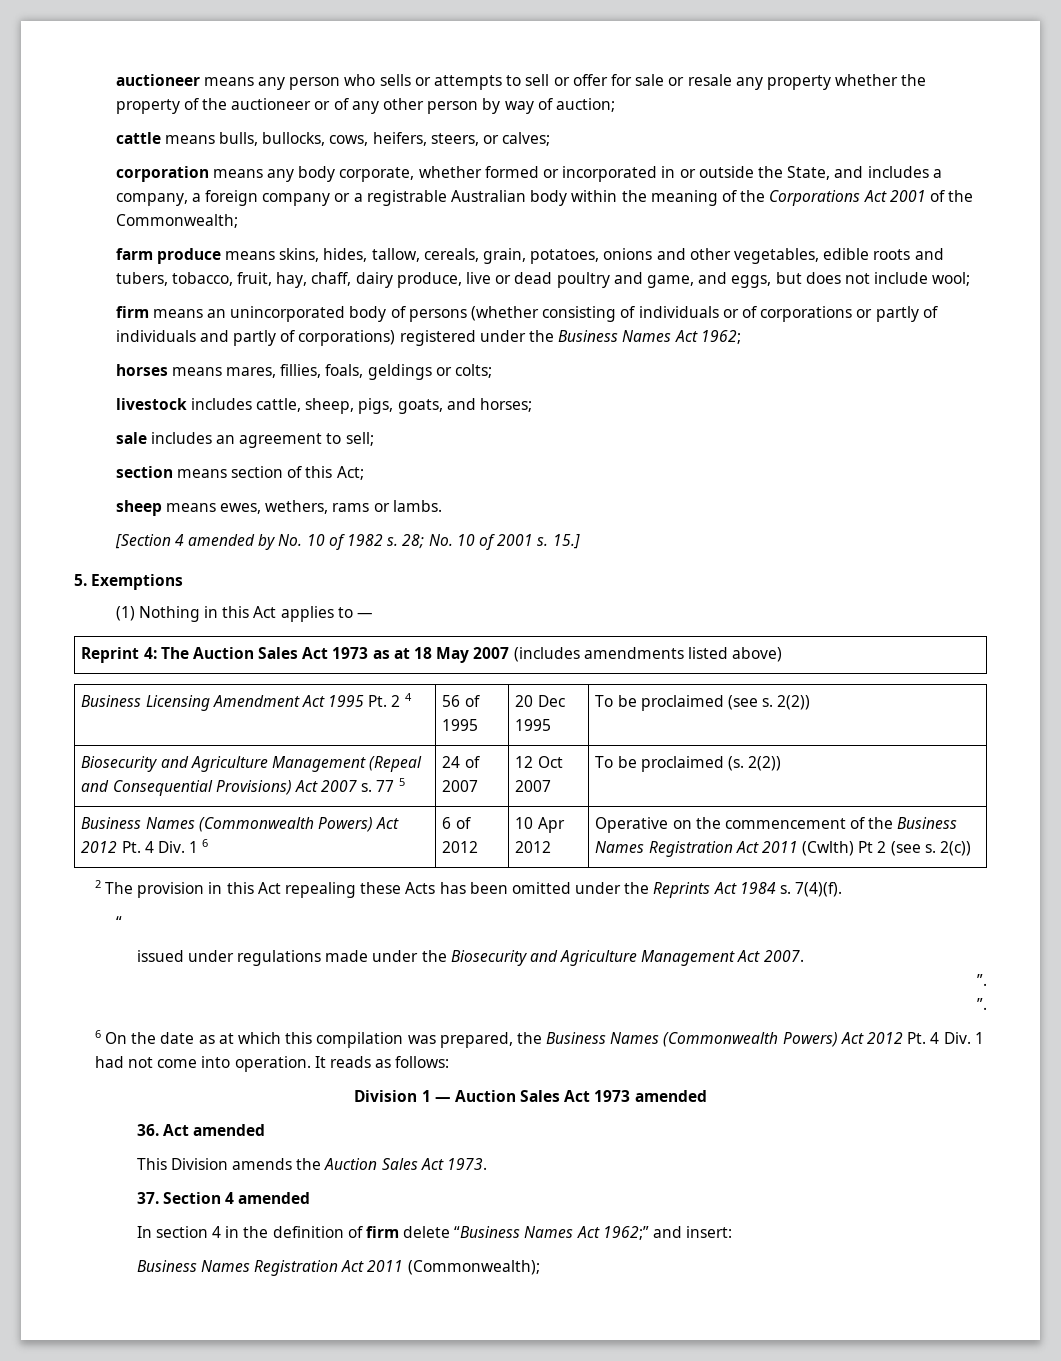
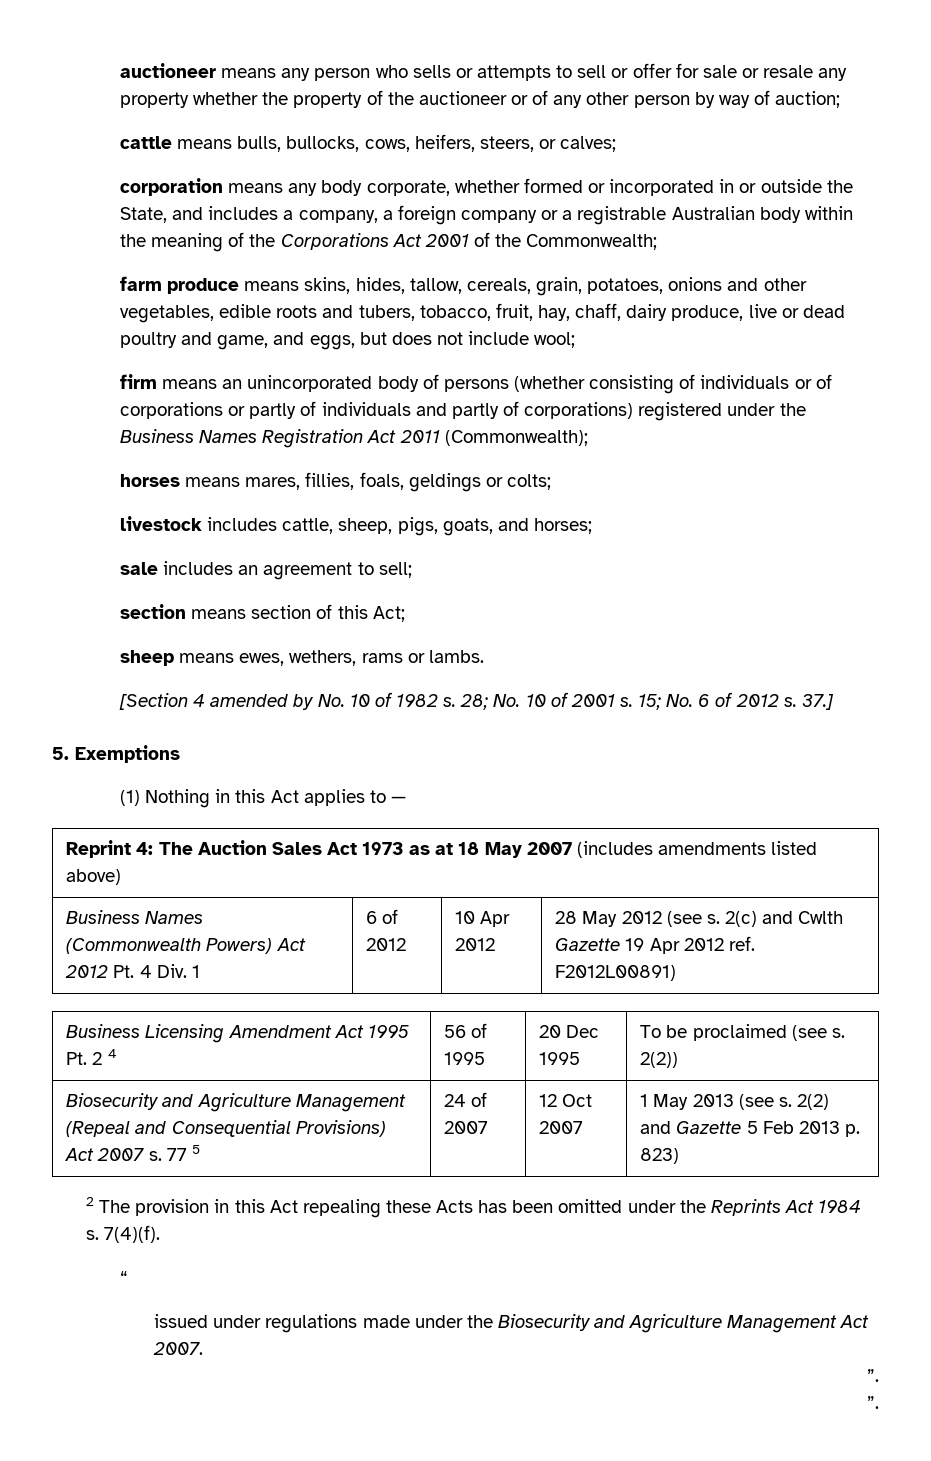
[674,330,741,344] Act 1962; -> [262,429,588,448] Registration Act 2011 (Commonwealth);
[552,534,580,549] 15.] -> [638,692,834,710] 15; No. 6 of 2012 s. 37.]
(783, 654) none -> [66,910,204,924] [66,938,306,954] [65,964,200,978] [366,909,399,924] [366,938,407,951] [455,911,511,927] [455,938,496,951] [555,911,844,927] [555,936,755,954] [555,965,677,981] // Business Names (Commonwealth Powers) Act 2012 Pt. 4 Div. 1 | 6 of 2012 | 10 Apr 2012 | 28 May 2012 (see s. 2(c) and Cwlth Gazette 19 Apr 2012 ref. F2012L00891)
[595,756,782,772] [81,817,400,832] [81,839,209,853] [442,817,471,829] [442,841,479,853] [515,817,565,833] [515,841,552,853] [595,817,958,833] [595,841,972,857] To be proclaimed (s. 2(2)) // Business Names (Commonwealth Powers) Act 2012 Pt. 4 Div. 1 6 | 6 of 2012 | 10 Apr 2012 | Operative on the commencement of the Business Names Registration Act 2011 (Cwlth) Pt 2 (see s. 2(c)) -> [640,1094,829,1110] [640,1121,860,1137] [640,1148,680,1164] 1 May 2013 (see s. 2(2) and Gazette 5 Feb 2013 p. 823)
[94,1030,984,1048] [94,1056,450,1072] [354,1090,707,1102] [136,1124,265,1136] [136,1158,487,1170] [136,1192,311,1204] [136,1226,733,1240] [136,1260,540,1276] // 6 On the date as at which this compilation was prepared, the Business Names (Commonwealth Powers) Act 2012 Pt. 4 Div. 1 had not come into operation. It reads as follows: // Division 1 — Auction Sales Act 1973 amended // 36. Act amended // This Division amends the Auction Sales Act 1973. // 37. Section 4 amended // In section 4 in the definition of firm delete “Business Names Act 1962;” and insert: // Business Names Registration Act 2011 (Commonwealth); -> (879, 1402) none

